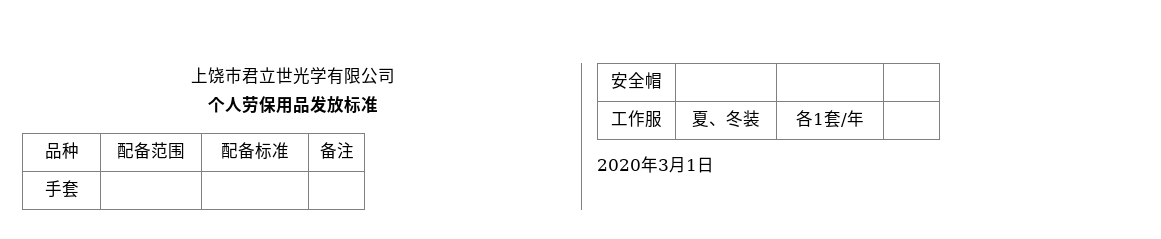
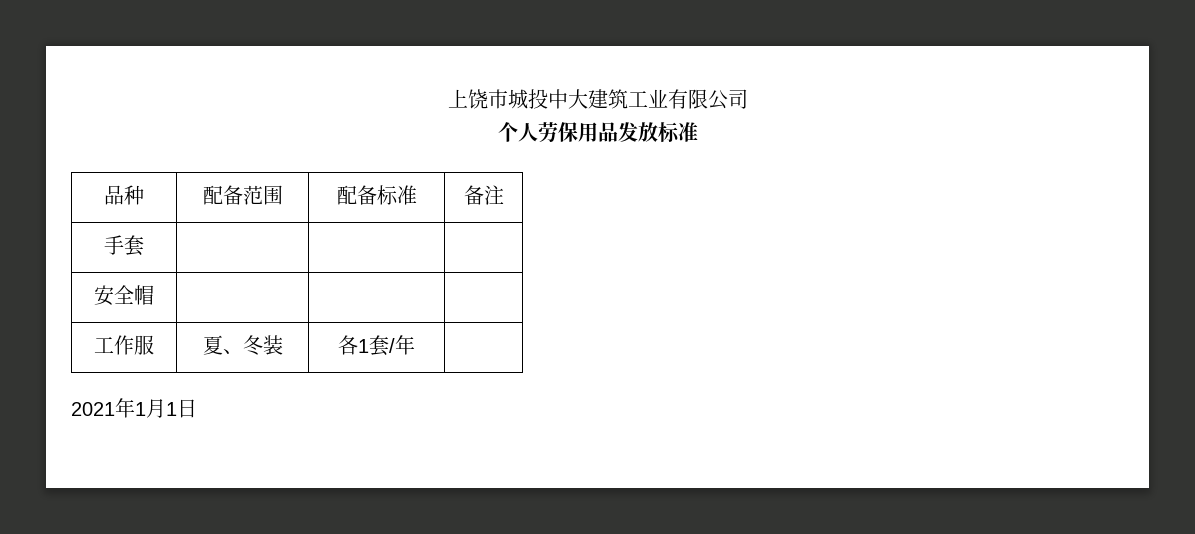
[242,67,327,85] 君立世光学 -> [507,89,668,109] 城投中大建筑工业
[597,156,669,173] 2020年3 -> [71,398,146,418] 2021年1

